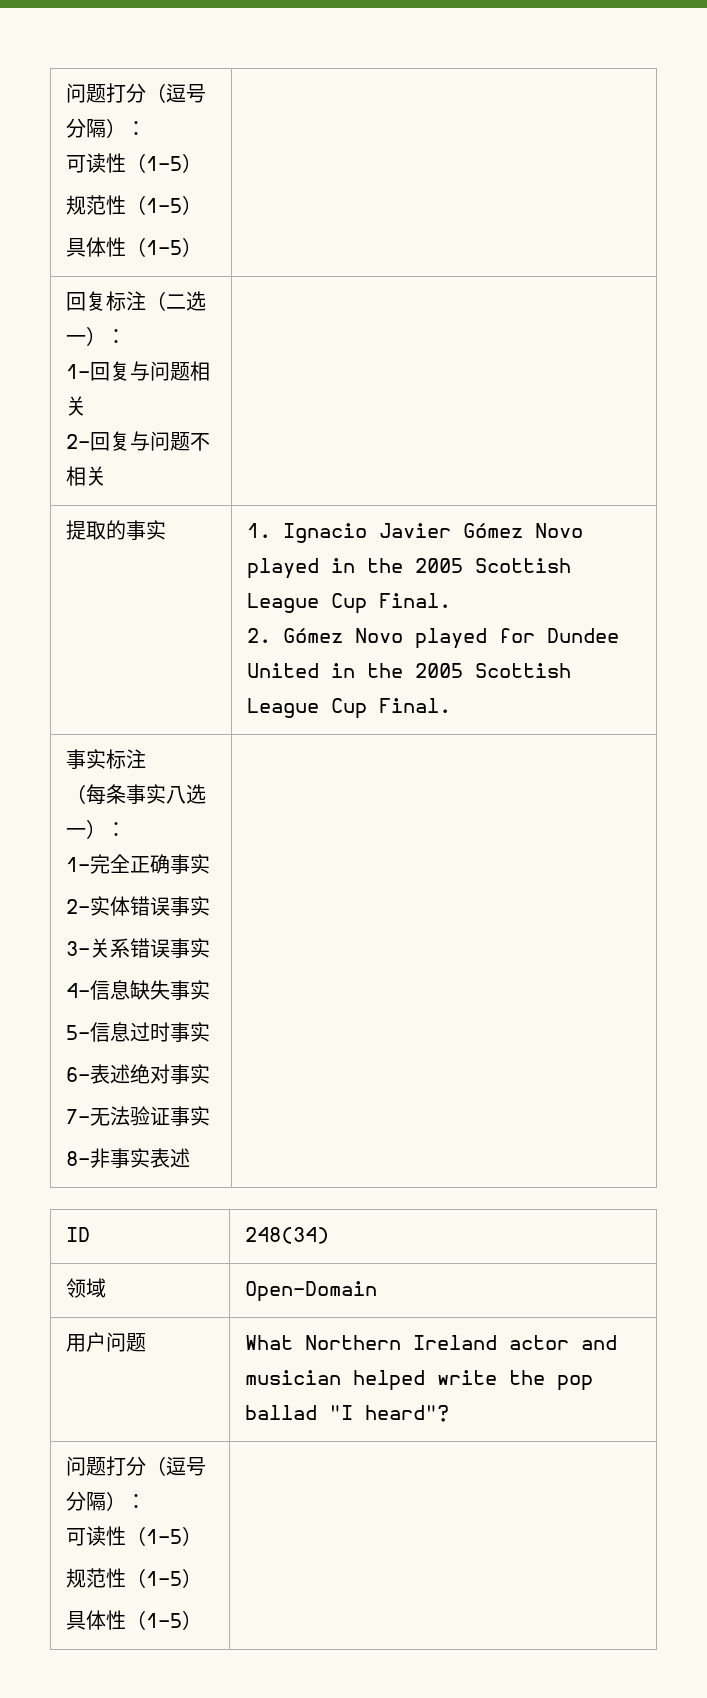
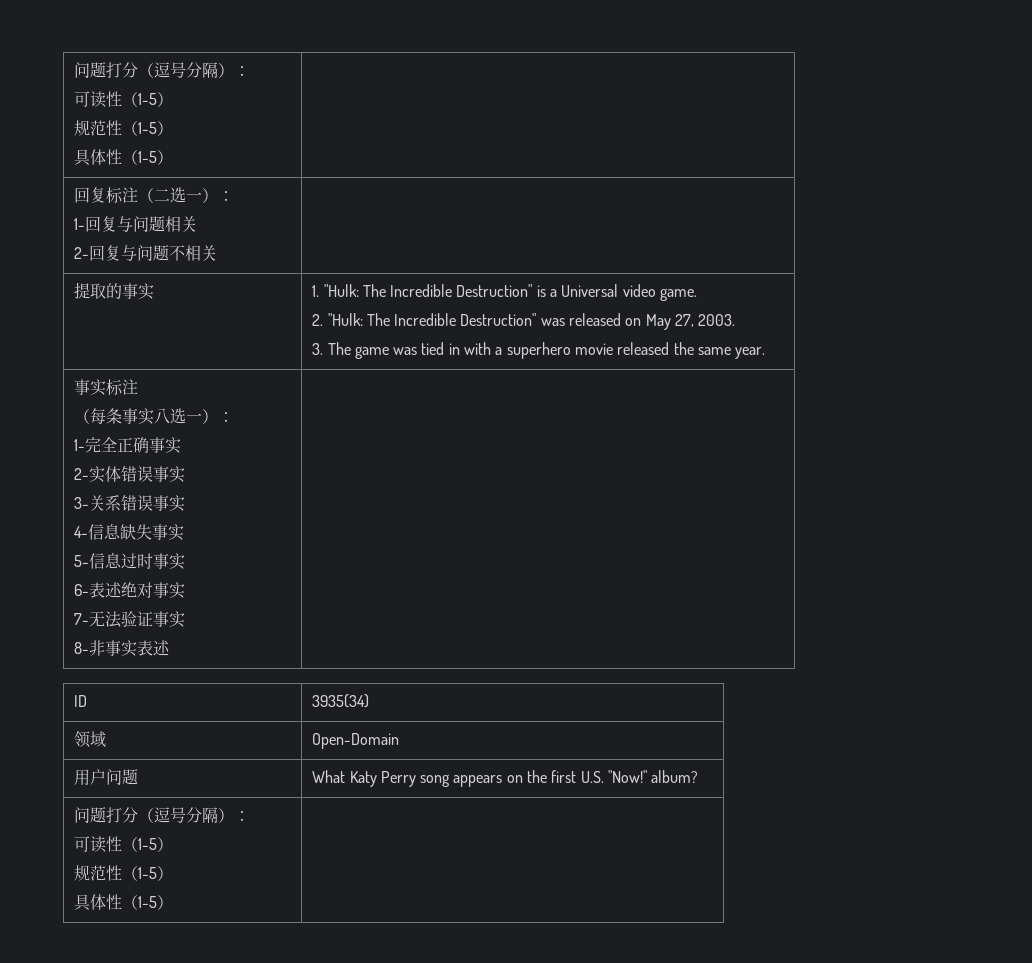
[282,523,583,543] [246,558,571,579] [246,593,451,614] [246,628,619,649] [246,663,571,678] [246,698,451,719] Ignacio Javier Gómez Novo played in the 2005 Scottish League Cup Final. // 2. Gómez Novo played for Dundee United in the 2005 Scottish League Cup Final. -> [323,284,698,301] [312,313,736,330] [312,342,766,359] "Hulk: The Incredible Destruction" is a Universal video game. // 2. "Hulk: The Incredible Destruction" was released on May 27, 2003. // 3. The game was tied in with a superhero movie released the same year.
[244,1227,329,1244] 248(34) -> [312,694,370,708] 3935(34)
[304,1335,617,1350] [244,1370,593,1391] [244,1405,449,1422] Northern Ireland actor and musician helped write the pop ballad "I heard"? -> [349,770,699,787] Katy Perry song appears on the first U.S. "Now!" album?

